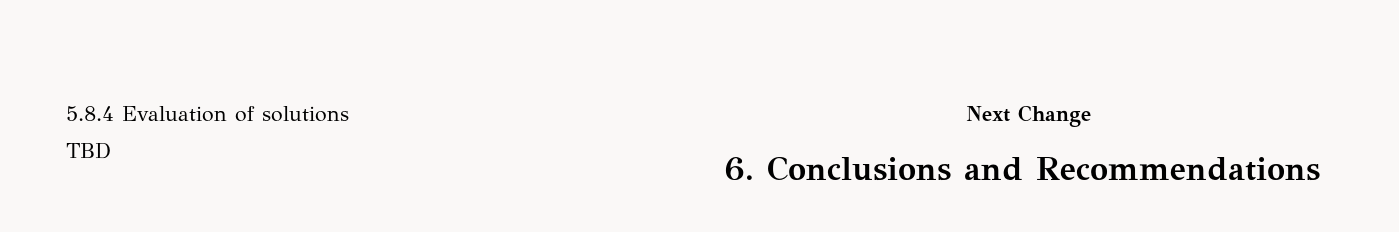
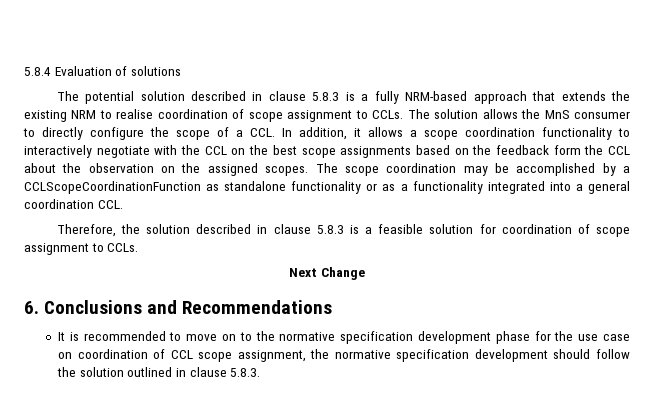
[66,142,111,159] TBD -> [56,91,630,104] [24,109,631,122] [23,127,630,140] [24,145,630,158] [24,163,630,176] [24,181,630,194] [24,199,123,209] [56,224,630,237] [24,243,139,255] The potential solution described in clause 5.8.3 is a fully NRM-based approach that extends the existing NRM to realise coordination of scope assignment to CCLs. The solution allows the MnS consumer to directly configure the scope of a CCL. In addition, it allows a scope coordination functionality to interactively negotiate with the CCL on the best scope assignments based on the feedback form the CCL about the observation on the assigned scopes. The scope coordination may be accomplished by a CCLScopeCoordinationFunction as standalone functionality or as a functionality integrated into a general coordination CCL. // Therefore, the solution described in clause 5.8.3 is a feasible solution for coordination of scope assignment to CCLs.
(1320, 169) none -> [57,331,630,344] [57,349,630,362] [56,367,261,377] // It is recommended to move on to the normative specification development phase for the use case on coordination of CCL scope assignment, the normative specification development should follow the solution outlined in clause 5.8.3.

